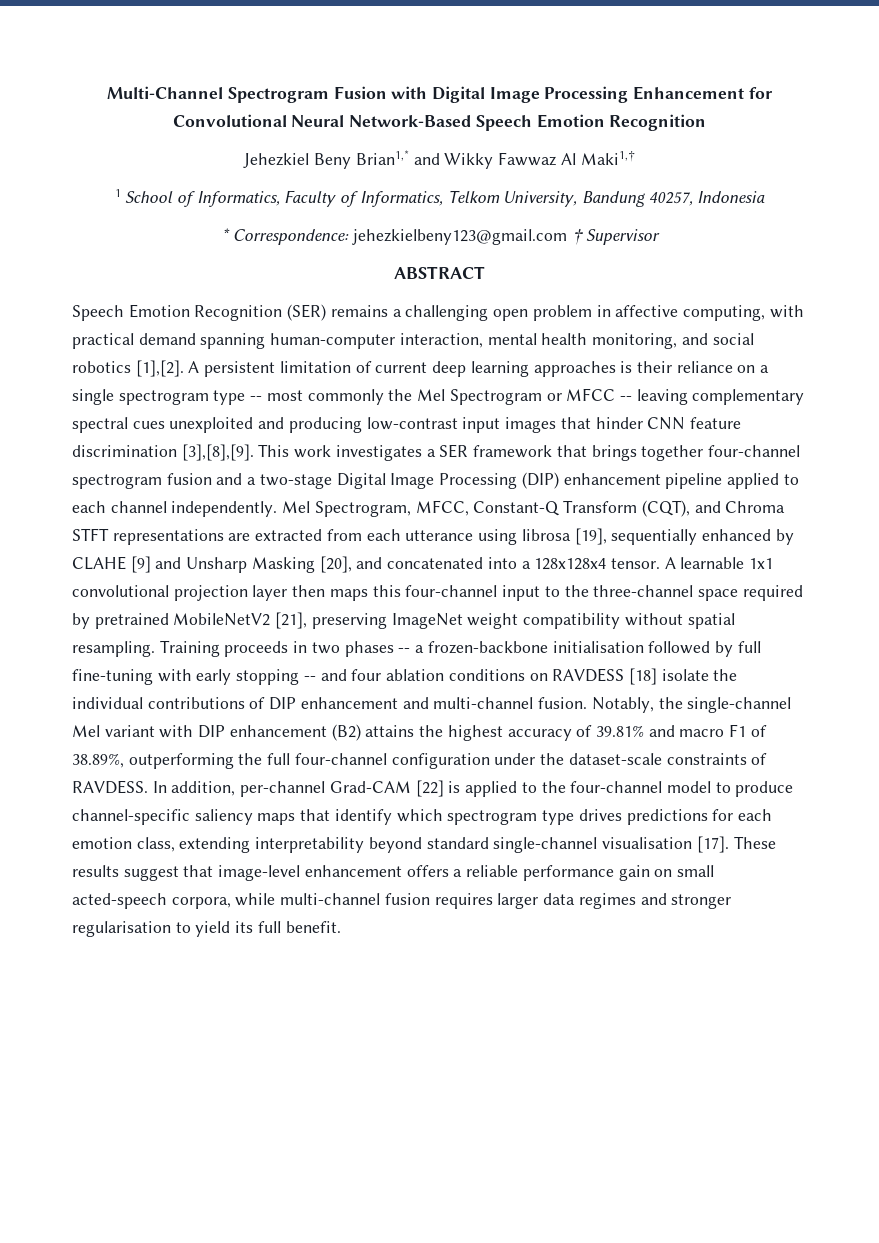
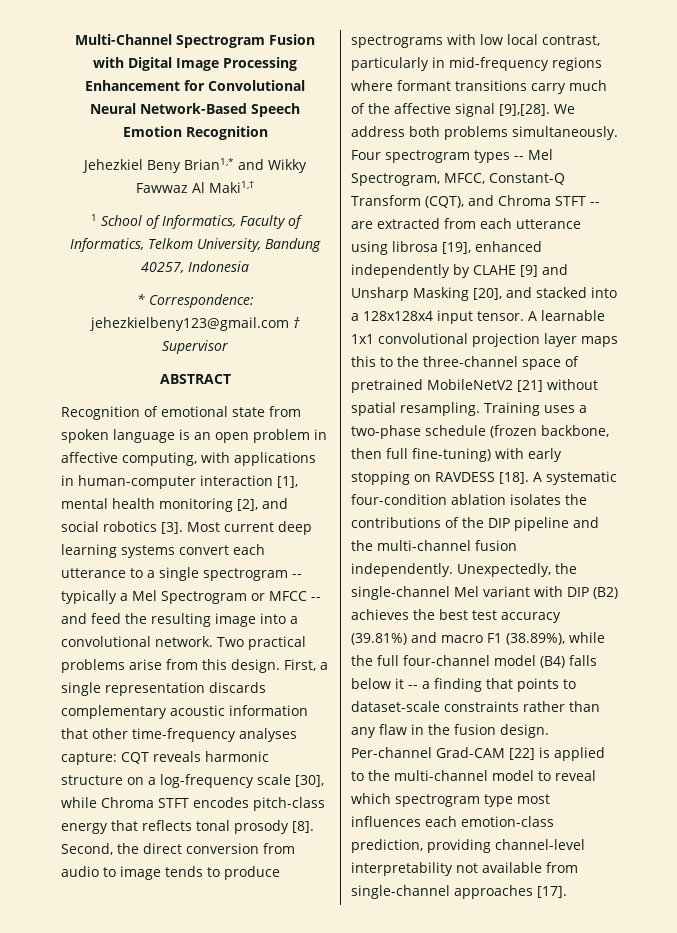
[72,304,489,321] Speech Emotion Recognition (SER) remains a challenging -> [61,406,301,420] [61,429,211,443] Recognition of emotional state from spoken language is an
[72,333,754,349] [72,360,770,377] [72,389,413,405] practical demand spanning human-computer interaction, mental health monitoring, and social robotics [1],[2]. A persistent limitation of current deep learning approaches is their reliance on a single spectrogram type -- most commonly the -> [234,452,316,466] [61,475,298,489] [61,498,288,512] [61,521,312,535] [61,544,265,558] [61,567,302,581] [61,590,128,604] applications in human-computer interaction [1], mental health monitoring [2], and social robotics [3]. Most current deep learning systems convert each utterance to a single spectrogram -- typically a
[636,389,805,405] [72,417,741,433] [72,444,800,461] [72,472,799,489] [72,501,278,517] leaving complementary spectral cues unexploited and producing low-contrast input images that hinder CNN feature discrimination [3],[8],[9]. This work investigates a SER framework that brings together four-channel spectrogram fusion and a two-stage Digital Image Processing (DIP) enhancement pipeline applied to each channel independently. -> [61,613,298,627] [61,636,306,650] [61,659,328,673] [61,682,266,696] [61,705,308,719] [61,728,297,742] [61,751,269,765] [61,774,324,788] [61,797,325,811] [61,820,314,834] [61,843,295,855] [61,866,280,880] [351,34,600,48] [351,57,602,71] [351,80,607,94] [351,103,575,117] [351,126,618,140] [351,150,524,163] and feed the resulting image into a convolutional network. Two practical problems arise from this design. First, a single representation discards complementary acoustic information that other time-frequency analyses capture: CQT reveals harmonic structure on a log-frequency scale [30], while Chroma STFT encodes pitch-class energy that reflects tonal prosody [8]. Second, the direct conversion from audio to image tends to produce spectrograms with low local contrast, particularly in mid-frequency regions where formant transitions carry much of the affective signal [9],[28]. We address both problems simultaneously. Four spectrogram types --
[112,529,224,545] representations -> [590,202,600,206] --
[611,529,771,545] sequentially enhanced -> [475,241,542,252] [351,264,450,278] enhanced independently
[387,557,484,569] concatenated -> [536,287,587,298] stacked
(607, 564) none -> [437,310,473,324] input
[292,585,326,597] then -> (577, 340) none
[405,585,541,601] four-channel input -> (376, 361) none
[742,585,803,601] [72,612,735,629] [72,640,761,657] [72,668,738,685] [72,697,654,713] required by pretrained MobileNetV2 [21], preserving ImageNet weight compatibility without spatial resampling. Training proceeds in two phases -- a frozen-backbone initialisation followed by full fine-tuning with early stopping -- and four ablation conditions on RAVDESS [18] isolate the individual contributions of DIP enhancement and multi-channel fusion. Notably, -> [565,356,579,367] [351,379,598,393] [351,402,587,416] [351,425,609,439] [351,448,562,462] [351,471,617,485] [351,494,587,505] [351,517,599,531] [351,540,517,551] [351,563,551,577] of pretrained MobileNetV2 [21] without spatial resampling. Training uses a two-phase schedule (frozen backbone, then full fine-tuning) with early stopping on RAVDESS [18]. A systematic four-condition ablation isolates the contributions of the DIP pipeline and the multi-channel fusion independently. Unexpectedly,
[229,724,767,741] [72,753,768,769] [72,780,326,797] enhancement (B2) attains the highest accuracy of 39.81% and macro F1 of 38.89%, outperforming the full four-channel configuration under the dataset-scale constraints of RAVDESS. In addition, per-channel -> [593,587,618,599] [351,609,561,623] [351,632,605,645] [351,655,597,668] [351,678,576,692] [351,701,600,712] [351,724,549,738] [351,747,432,758] (B2) achieves the best test accuracy (39.81%) and macro F1 (38.89%), while the full four-channel model (B4) falls below it -- a finding that points to dataset-scale constraints rather than any flaw in the fusion design. Per-channel
[570,781,663,793] four-channel -> [394,770,488,781] multi-channel
[735,781,794,797] [72,809,772,825] [72,836,776,853] [72,865,714,881] [72,893,732,909] [72,921,341,937] produce channel-specific saliency maps that identify which spectrogram type drives predictions for each emotion class, extending interpretability beyond standard single-channel visualisation [17]. These results suggest that image-level enhancement offers a reliable performance gain on small acted-speech corpora, while multi-channel fusion requires larger data regimes and stronger regularisation to yield its full benefit. -> [555,770,596,781] [351,793,550,807] [351,816,554,827] [351,839,585,853] [351,862,578,876] [351,885,567,899] reveal which spectrogram type most influences each emotion-class prediction, providing channel-level interpretability not available from single-channel approaches [17].

